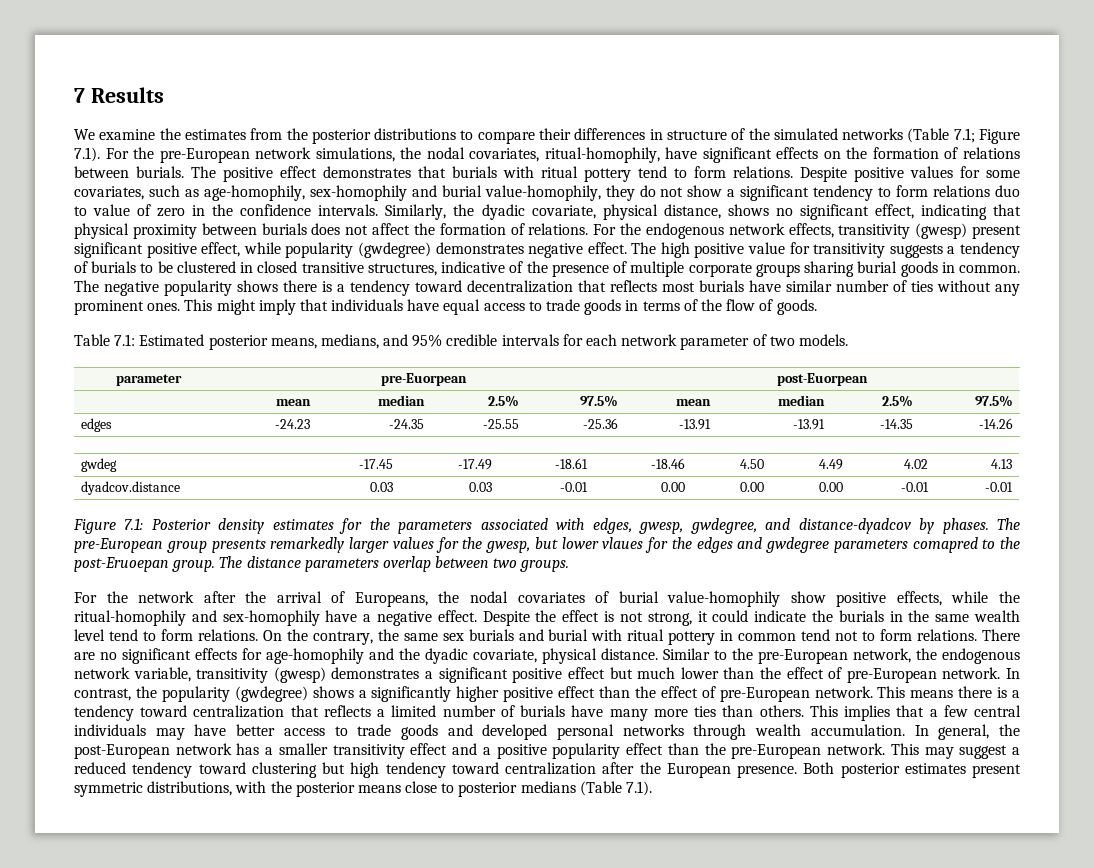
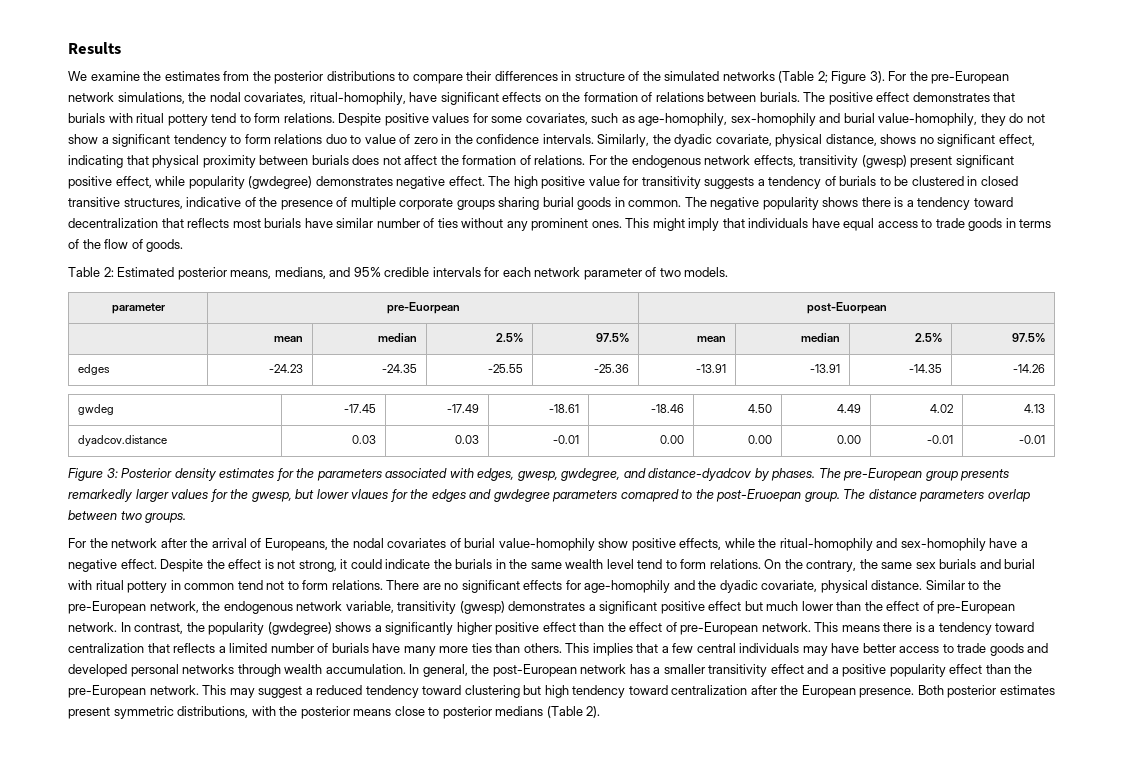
[74,88,85,103] 7 -> (68, 48) none
[953,128,1020,144] [74,147,100,162] 7.1; Figure 7.1). -> [817,71,885,84] 2; Figure 3).
[114,334,136,346] 7.1: -> [103,267,114,277] 2:
[124,518,144,530] 7.1: -> [106,468,118,478] 3:
[626,781,653,796] 7.1). -> [586,706,601,718] 2).

